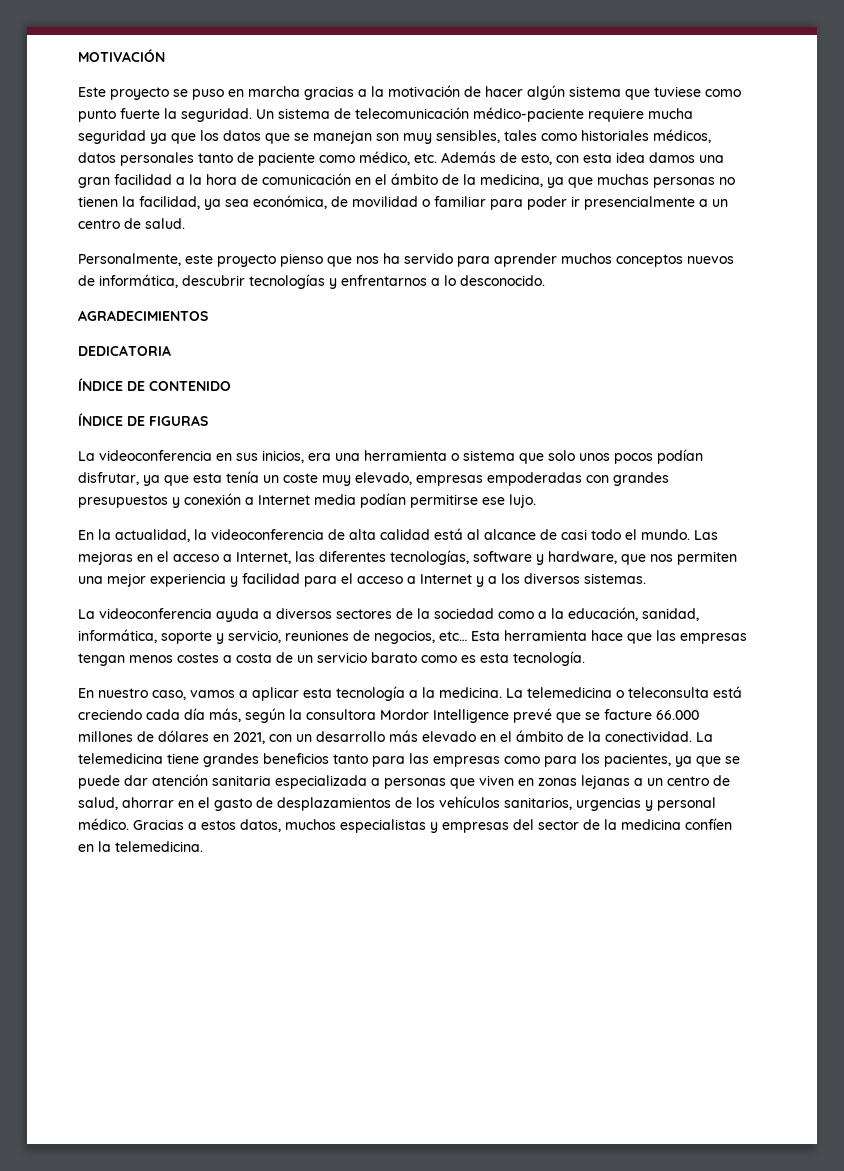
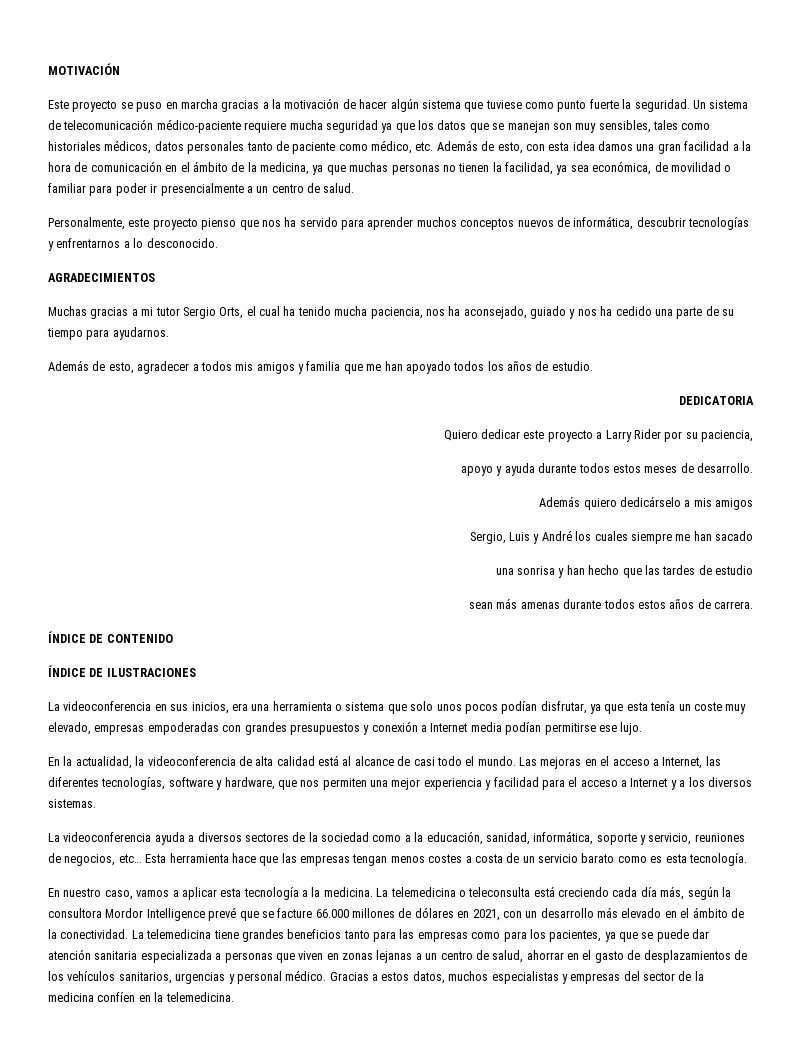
[78,345,171,356] DEDICATORIA -> [48,306,734,319] [47,327,169,340] [48,360,593,374] [679,396,754,405] [443,429,753,442] [461,463,753,476] [539,496,753,510] [469,530,753,544] [495,565,753,578] [469,598,753,609] Muchas gracias a mi tutor Sergio Orts, el cual ha tenido mucha paciencia, nos ha aconsejado, guiado y nos ha cedido una parte de su tiempo para ayudarnos. // Además de esto, agradecer a todos mis amigos y familia que me han apoyado todos los años de estudio. // DEDICATORIA // Quiero dedicar este proyecto a Larry Rider por su paciencia, // apoyo y ayuda durante todos estos meses de desarrollo. // Además quiero dedicárselo a mis amigos // Sergio, Luis y André los cuales siempre me han sacado // una sonrisa y han hecho que las tardes de estudio // sean más amenas durante todos estos años de carrera.
[149,415,208,426] FIGURAS -> [106,668,196,677] ILUSTRACIONES

